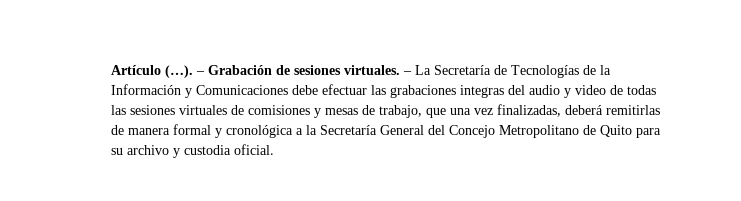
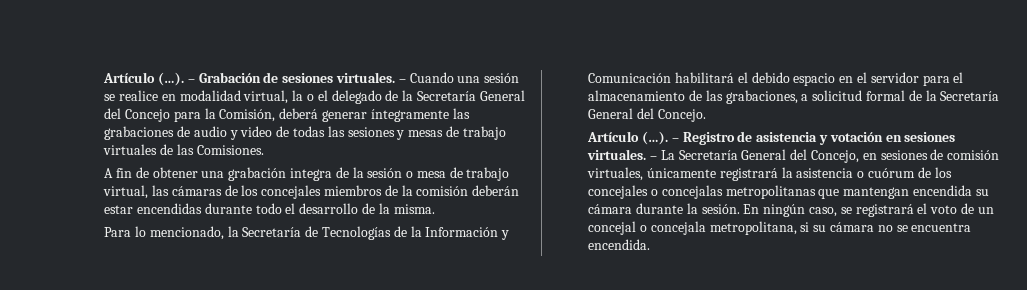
[415,65,432,75] La -> [409,72,520,83] [104,90,525,104] [104,108,470,122] [104,126,506,140] [103,144,264,155] [104,167,510,181] [103,185,520,199] [104,203,435,214] [104,226,239,240] Cuando una sesión se realice en modalidad virtual, la o el delegado de la Secretaría General del Concejo para la Comisión, deberá generar íntegramente las grabaciones de audio y video de todas las sesiones y mesas de trabajo virtuales de las Comisiones. // A fin de obtener una grabación integra de la sesión o mesa de trabajo virtual, las cámaras de los concejales miembros de la comisión deberán estar encendidas durante todo el desarrollo de la misma. // Para lo mencionado, la
[196,84,657,98] [111,104,661,118] [111,124,662,138] [111,144,275,158] Comunicaciones debe efectuar las grabaciones integras del audio y video de todas las sesiones virtuales de comisiones y mesas de trabajo, que una vez finalizadas, deberá remitirlas de manera formal y cronológica a la Secretaría General del Concejo Metropolitano de Quito para su archivo y custodia oficial. -> [588,72,964,86] [588,90,1000,104] [588,108,706,122] [587,131,956,145] [587,149,1000,163] [587,167,952,181] [588,185,989,199] [588,203,994,217] [588,221,972,235] [588,239,651,250] Comunicación habilitará el debido espacio en el servidor para el almacenamiento de las grabaciones, a solicitud formal de la Secretaría General del Concejo. // Artículo (…). – Registro de asistencia y votación en sesiones virtuales. – La Secretaría General del Concejo, en sesiones de comisión virtuales, únicamente registrará la asistencia o cuórum de los concejales o concejalas metropolitanas que mantengan encendida su cámara durante la sesión. En ningún caso, se registrará el voto de un concejal o concejala metropolitana, si su cámara no se encuentra encendida.

